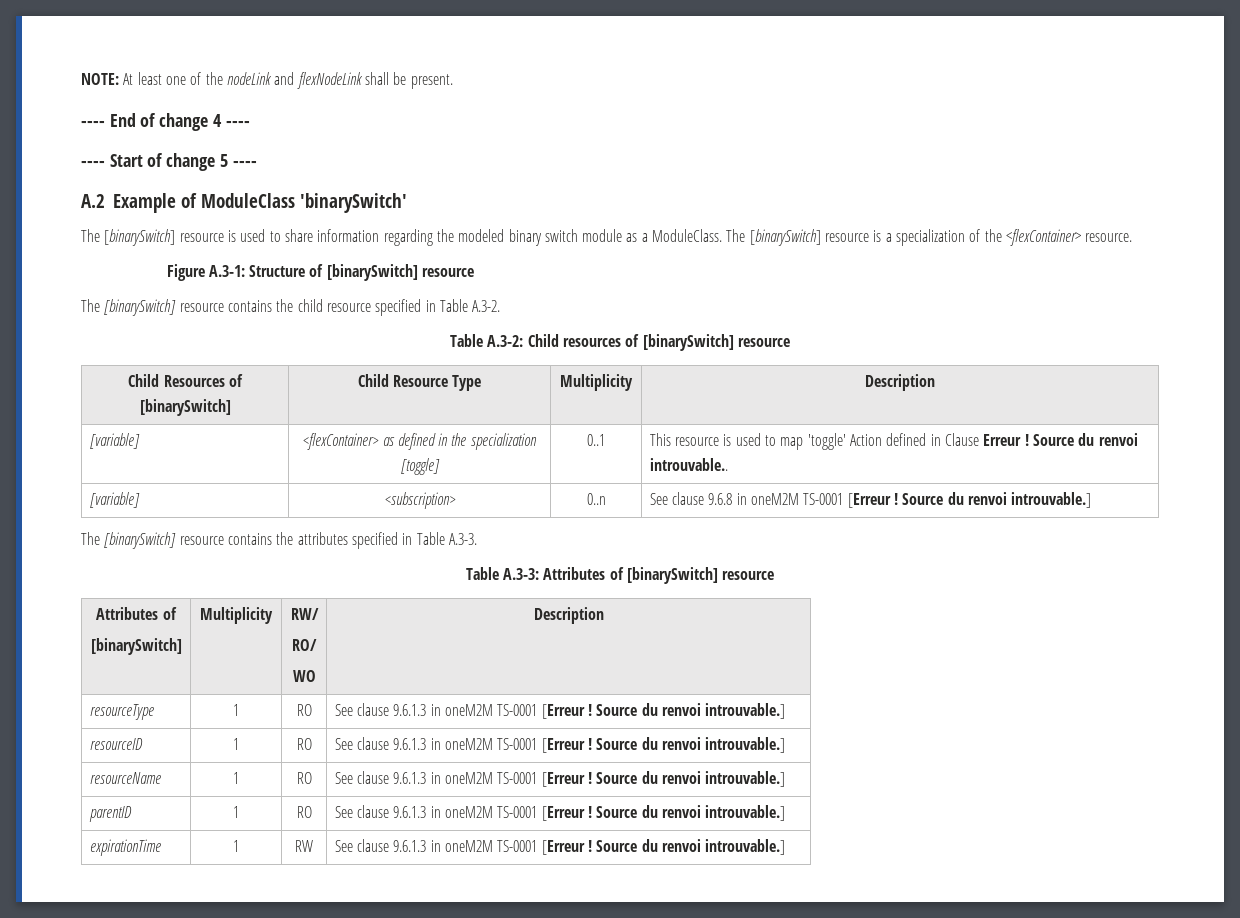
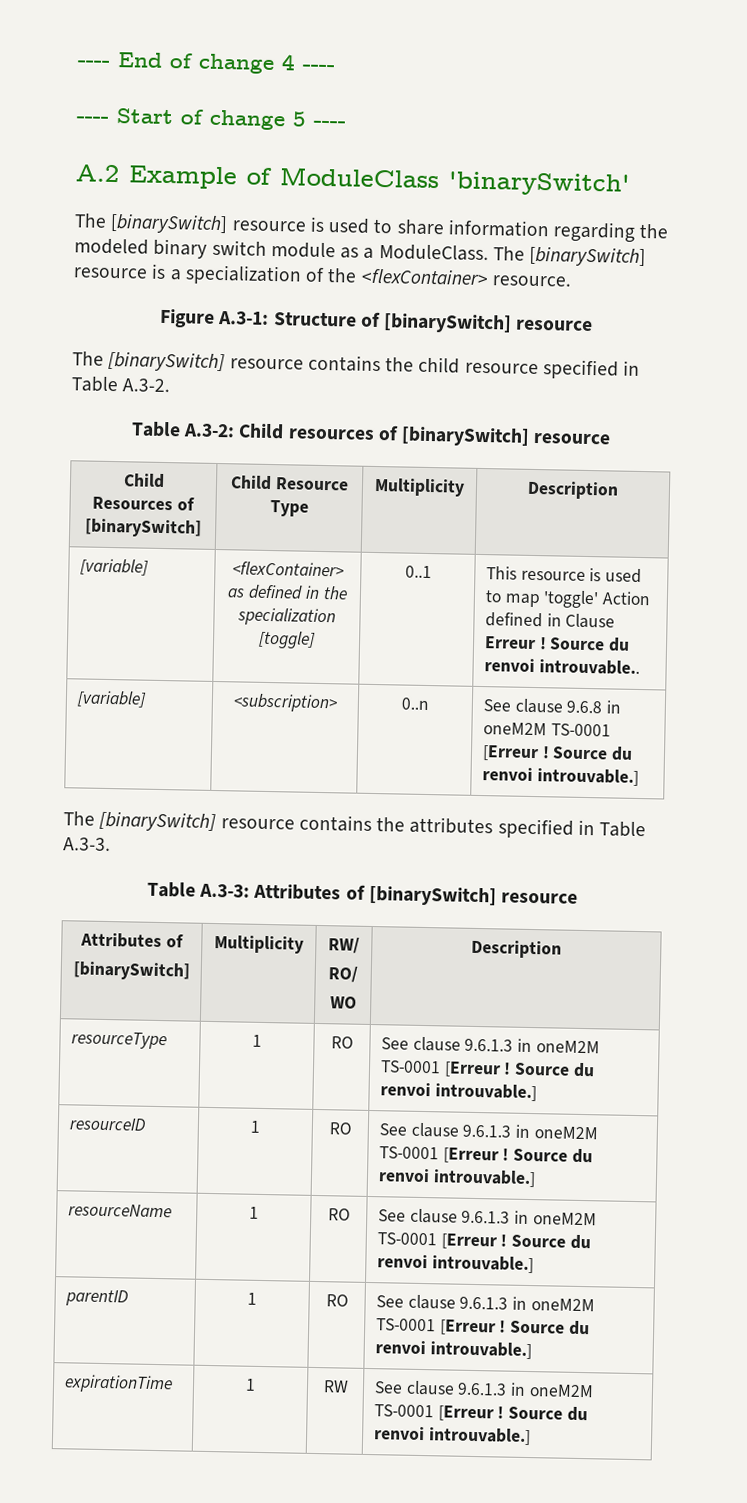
[81,72,453,89] NOTE: At least one of the nodeLink and flexNodeLink shall be present. // -> (77, 63) none

